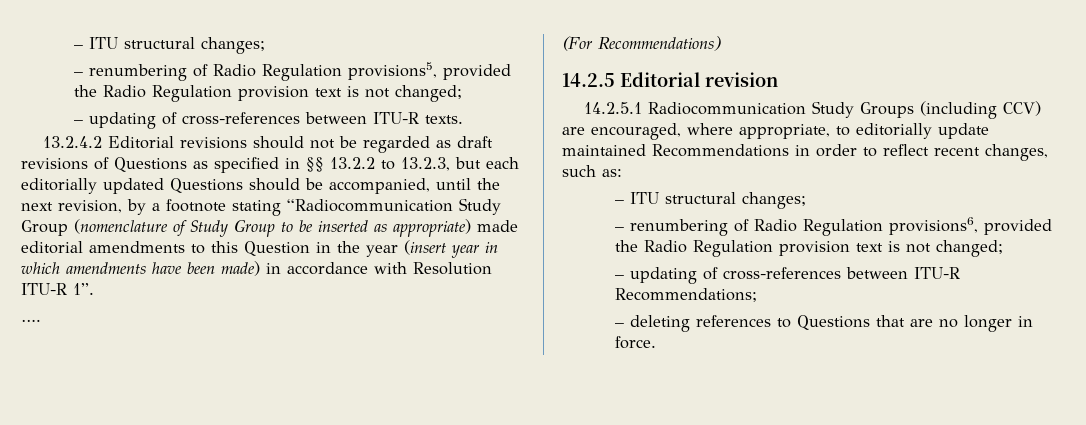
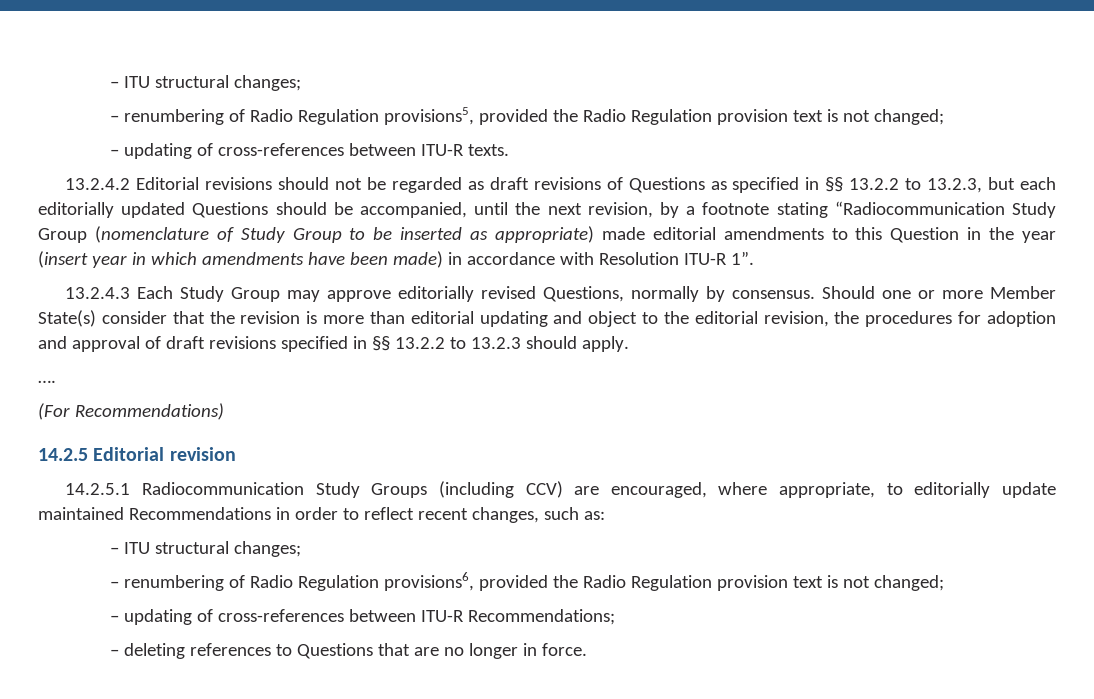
(94, 289) none -> [65,286,1057,302] [38,310,1057,327] [38,336,629,352] // 13.2.4.3 Each Study Group may approve editorially revised Questions, normally by consensus. Should one or more Member State(s) consider that the revision is more than editorial updating and object to the editorial revision, the procedures for adoption and approval of draft revisions specified in §§ 13.2.2 to 13.2.3 should apply.

